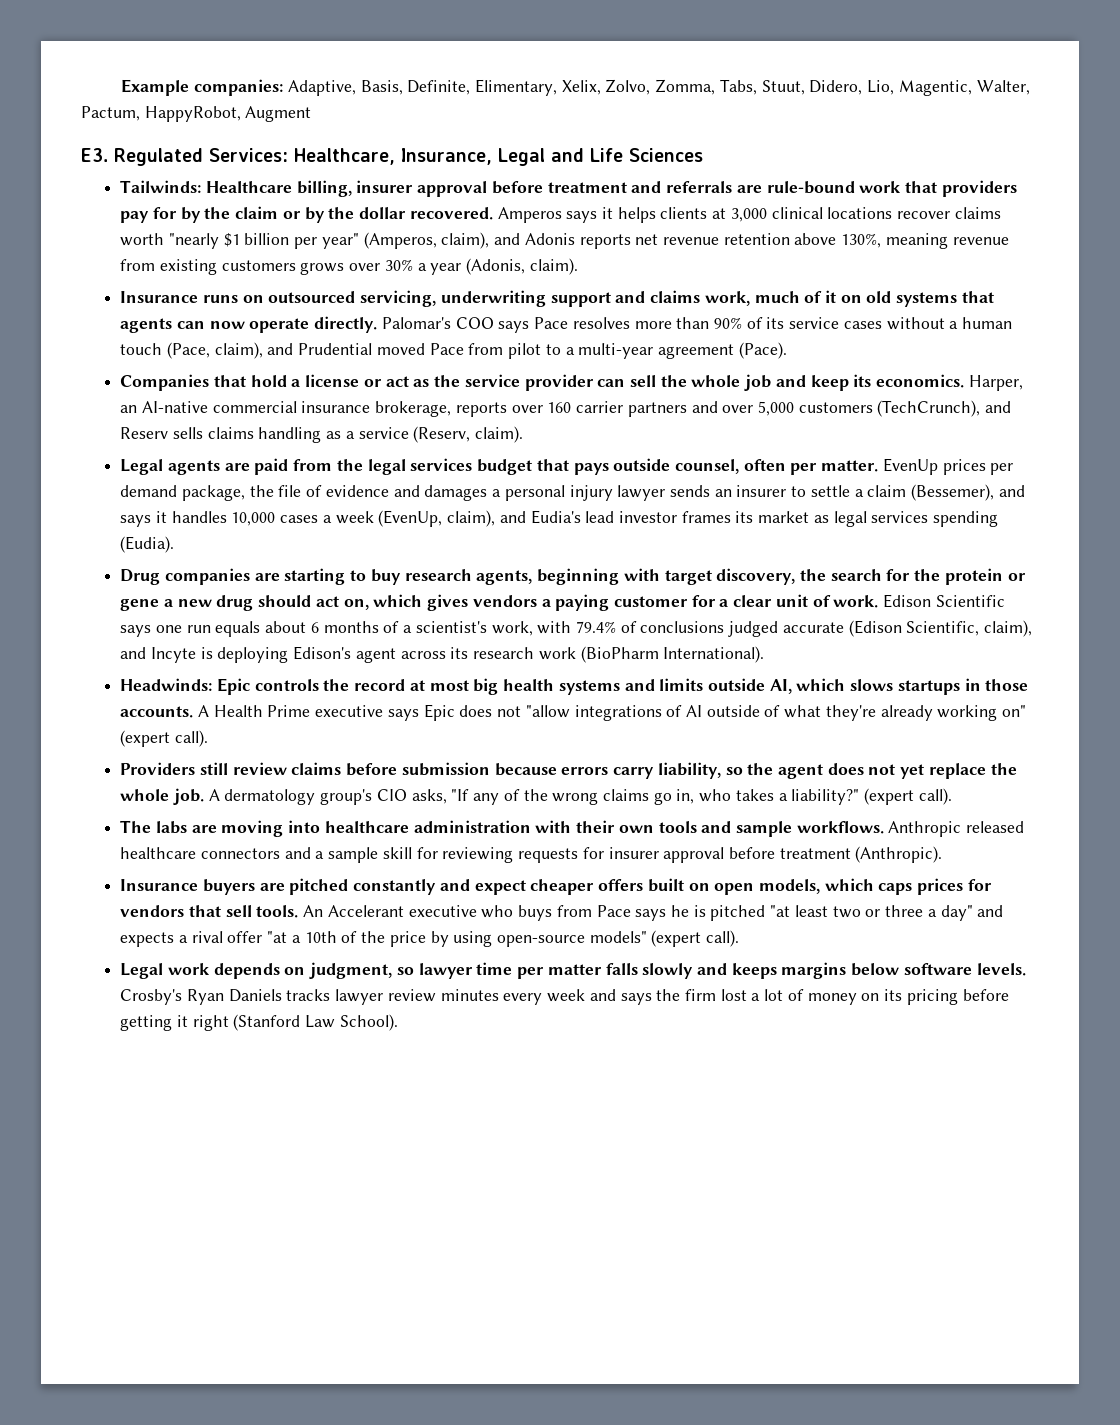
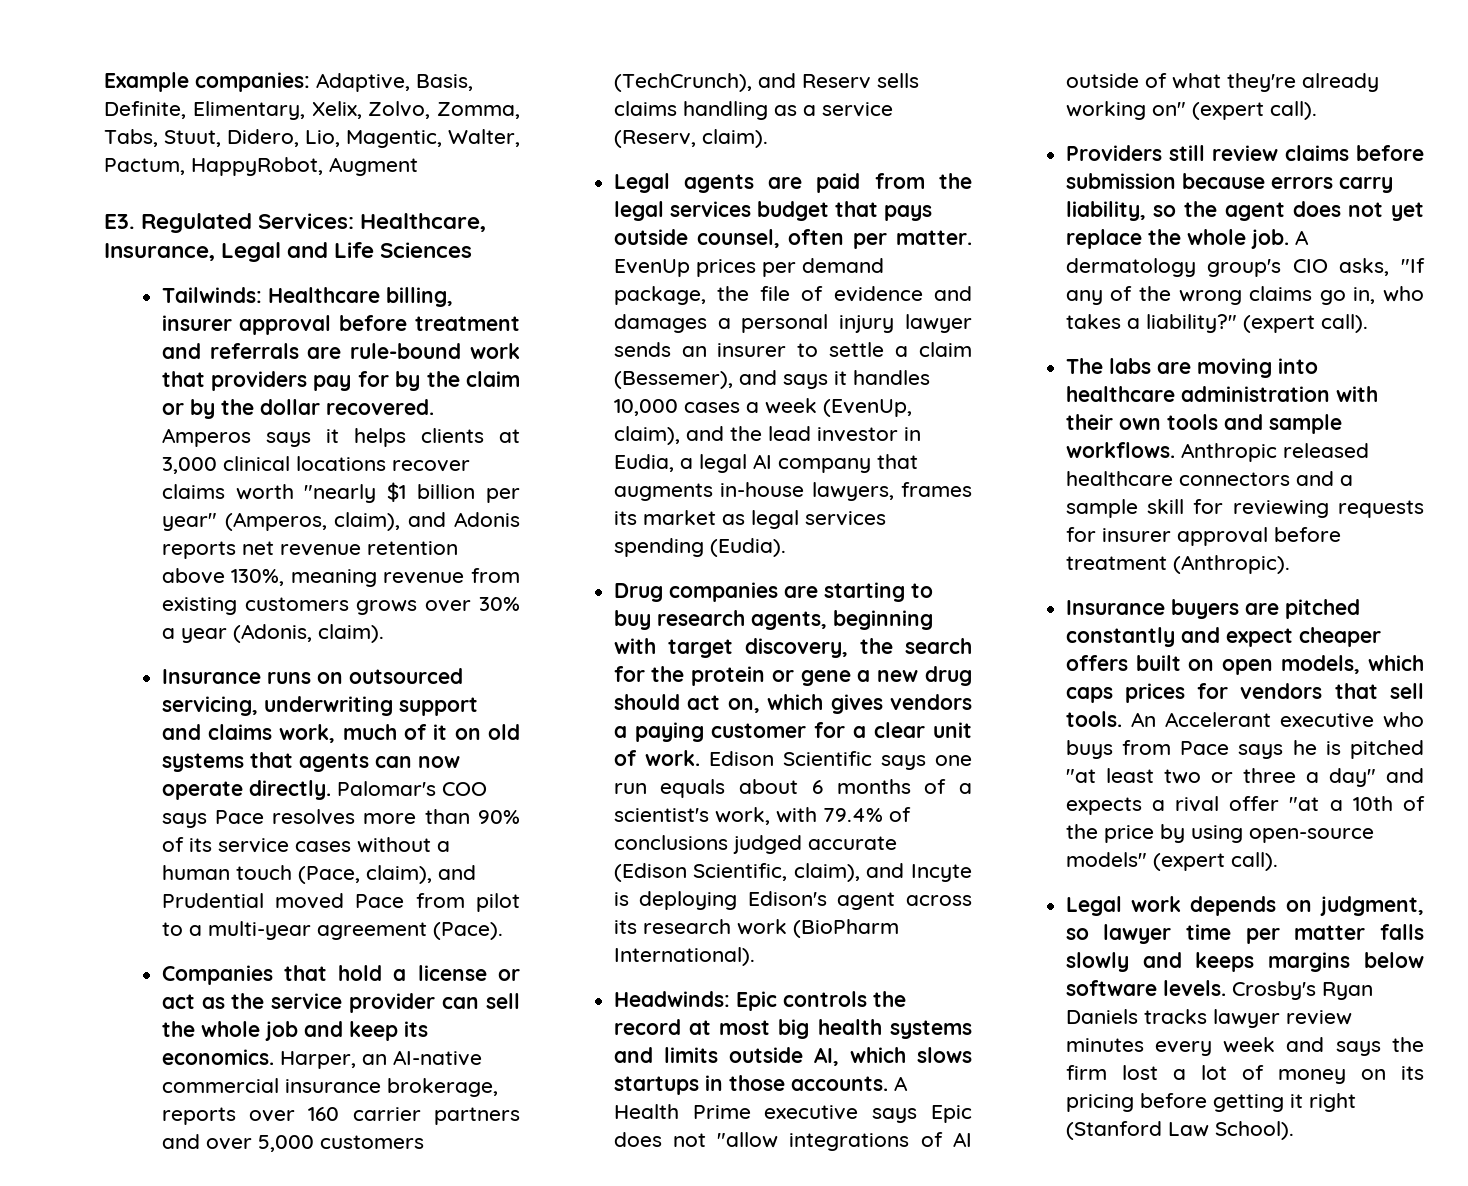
[530,510,581,524] Eudia's -> [729,426,762,441] the
(677, 517) none -> [903,427,921,441] [613,454,918,473] [613,482,894,501] in Eudia, a legal AI company that augments in-house lawyers,

